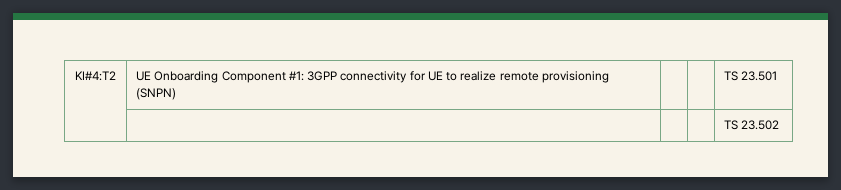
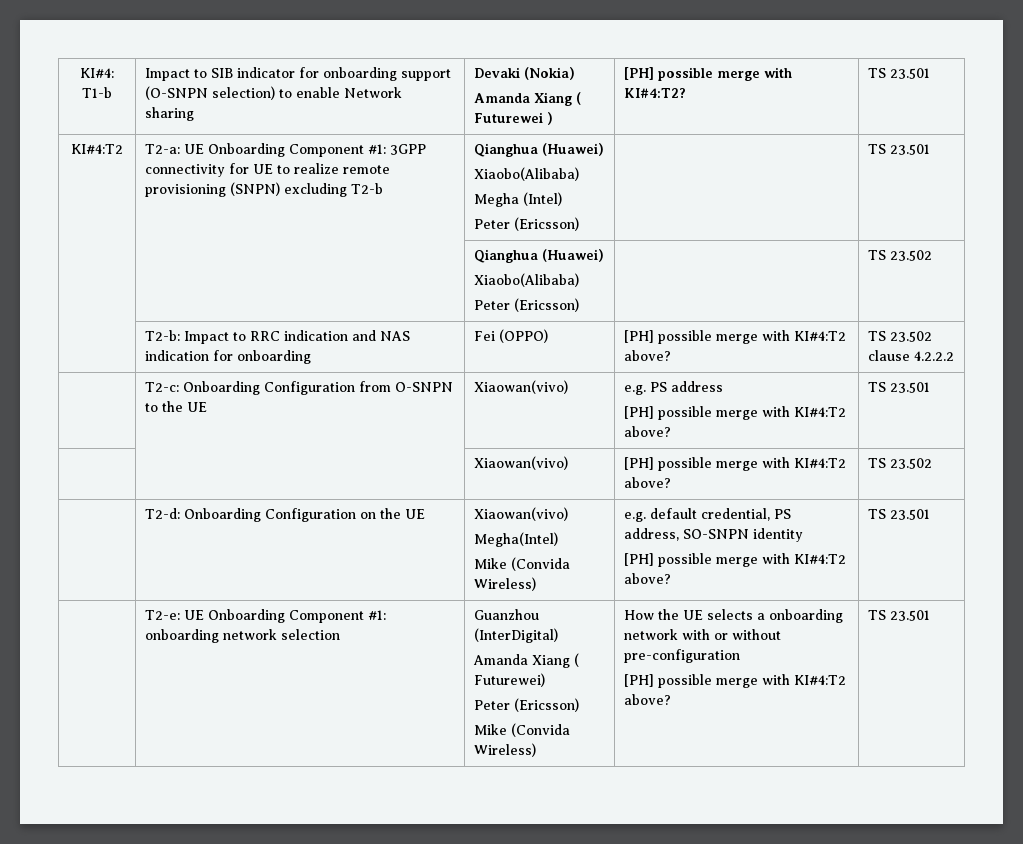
(75, 76) none -> [80,68,114,78] [82,87,112,98] [145,67,452,81] [145,86,403,100] [145,107,195,121] [474,67,576,80] [474,92,582,106] [474,112,554,125] [624,67,793,81] [624,88,687,98] [868,68,931,79] KI#4: T1-b | Impact to SIB indicator for onboarding support (O-SNPN selection) to enable Network sharing | Devaki (Nokia) // Amanda Xiang ( Futurewei ) | [PH] possible merge with KI#4:T2? | TS 23.501 //
(116, 76) none -> [145,144,181,154] T2-a:
[724,71,778,81] [724,120,780,130] | | | TS 23.501 // | | | | TS 23.502 -> [284,183,384,197] [474,143,605,157] [474,167,580,181] [474,192,563,207] [474,217,580,231] [868,144,931,155] [474,249,605,263] [474,273,580,287] [474,298,580,312] [868,250,933,261] [145,330,411,344] [145,350,312,364] [474,329,549,343] [624,330,847,344] [624,350,672,361] [868,331,933,342] [868,350,955,361] [145,381,454,395] [145,401,208,412] [474,380,569,394] [624,381,724,395] [624,406,847,420] [624,426,672,437] [868,382,931,393] [474,456,569,470] [624,457,847,471] [624,477,672,488] [868,458,933,469] [145,508,426,522] [474,507,569,521] [474,532,559,547] [474,557,571,571] [474,577,537,591] [624,508,792,522] [624,528,804,542] [624,553,847,567] [624,573,672,584] [868,509,931,520] [145,609,387,623] [145,629,341,643] [474,609,540,620] [474,628,559,643] [473,653,580,668] [474,673,546,687] [474,698,580,712] [474,723,571,737] [474,743,537,757] [624,609,844,623] [624,629,782,640] [624,649,741,663] [624,674,847,688] [624,694,672,705] [868,610,931,621] excluding T2-b | Qianghua (Huawei) // Xiaobo(Alibaba) // Megha (Intel) // Peter (Ericsson) | | TS 23.501 // | | Qianghua (Huawei) // Xiaobo(Alibaba) // Peter (Ericsson) | | TS 23.502 // | T2-b: Impact to RRC indication and NAS indication for onboarding | Fei (OPPO) | [PH] possible merge with KI#4:T2 above? | TS 23.502 clause 4.2.2.2 // | T2-c: Onboarding Configuration from O-SNPN to the UE | Xiaowan(vivo) | e.g. PS address // [PH] possible merge with KI#4:T2 above? | TS 23.501 // | | Xiaowan(vivo) | [PH] possible merge with KI#4:T2 above? | TS 23.502 // | T2-d: Onboarding Configuration on the UE | Xiaowan(vivo) // Megha(Intel) // Mike (Convida Wireless) | e.g. default credential, PS address, SO-SNPN identity // [PH] possible merge with KI#4:T2 above? | TS 23.501 // | T2-e: UE Onboarding Component #1: onboarding network selection | Guanzhou (InterDigital) // Amanda Xiang ( Futurewei) // Peter (Ericsson) // Mike (Convida Wireless) | How the UE selects a onboarding network with or without pre-configuration // [PH] possible merge with KI#4:T2 above? | TS 23.501

